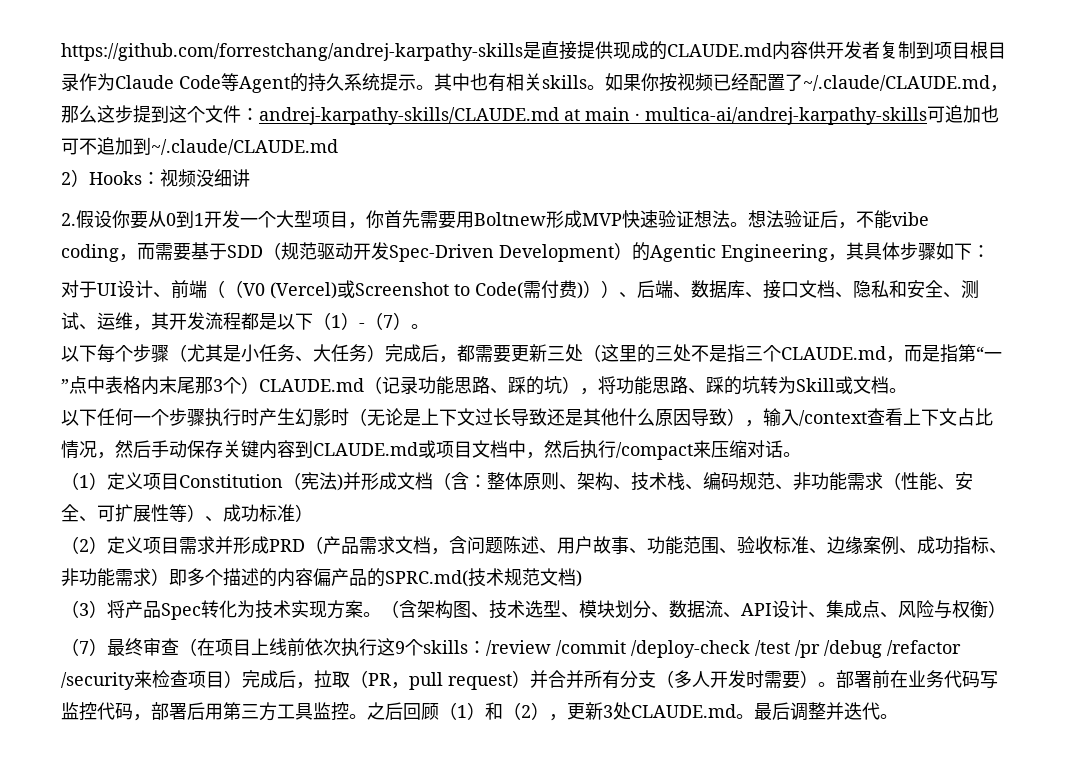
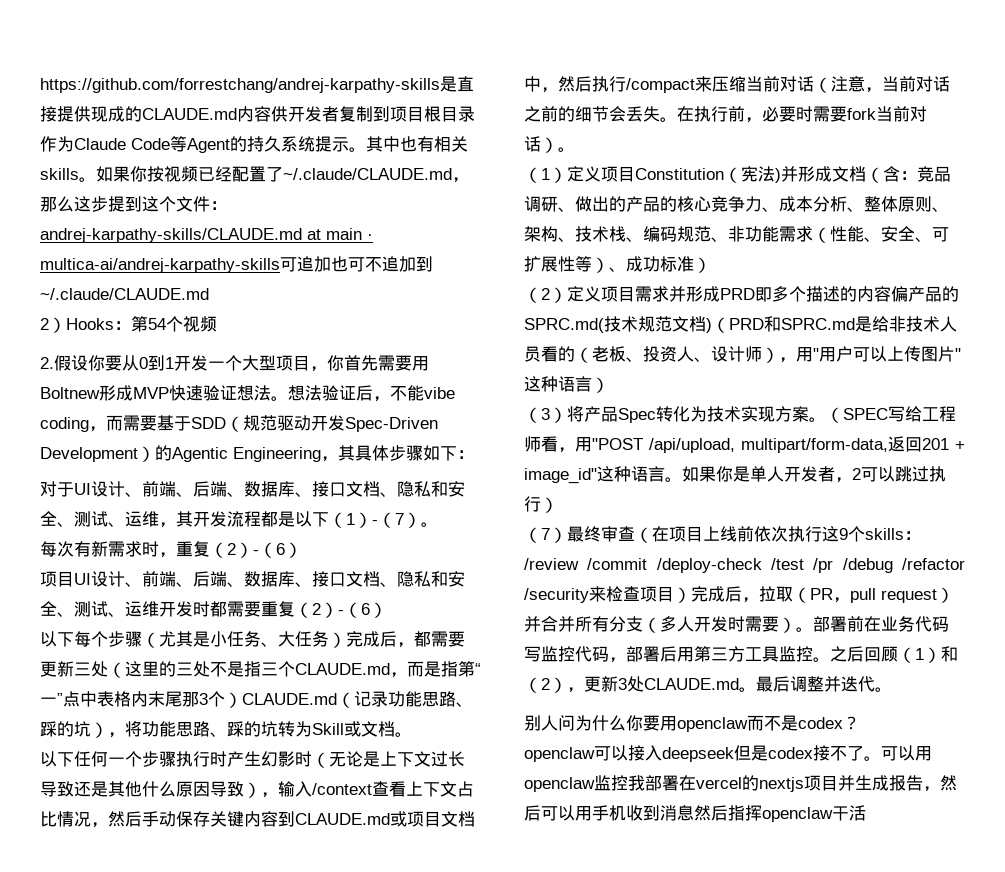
[160,169,250,187] 视频没细讲 -> [131,316,217,332] 第54个视频
[207,280,619,299] （（V0 (Vercel)或Screenshot to Code(需付费)）） -> (176, 489) none
(429, 326) none -> [40,541,302,558] [40,571,465,587] [40,601,387,618] // 每次有新需求时，重复（2）-（6） // 项目UI设计、前端、后端、数据库、接口文档、隐私和安全、测试、运维开发时都需要重复（2）-（6）
[747,440,783,458] 对话 -> [746,76,950,93] [524,106,927,123] [524,136,558,153] 当前对话（注意，当前对话之前的细节会丢失。在执行前，必要时需要fork当前对话）
(487, 481) none -> [917,166,951,182] [524,196,864,212] 竞品调研、做出的产品的核心竞争力、成本分析、
[305,536,1007,555] [61,568,169,587] （产品需求文档，含问题陈述、用户故事、功能范围、验收标准、边缘案例、成功指标、非功能需求） -> (755, 294) none
(582, 578) none -> [712,316,957,333] [524,346,961,363] [524,376,609,393] （PRD和SPRC.md是给非技术人员看的（老板、投资人、设计师），用"用户可以上传图片"这种语言）
[399,600,988,619] 含架构图、技术选型、模块划分、数据流、API设计、集成点、风险与权衡 -> [843,406,956,422] [524,436,965,453] [524,466,946,484] [524,496,541,512] SPEC写给工程师看，用"POST /api/upload, multipart/form-data,返回201 + image_id"这种语言。如果你是单人开发者，2可以跳过执行
(898, 716) none -> [524,715,860,732] [524,745,932,762] [524,775,957,792] [524,805,866,822] // 别人问为什么你要用openclaw而不是codex？ // openclaw可以接入deepseek但是codex接不了。可以用openclaw监控我部署在vercel的nextjs项目并生成报告，然后可以用手机收到消息然后指挥openclaw干活

